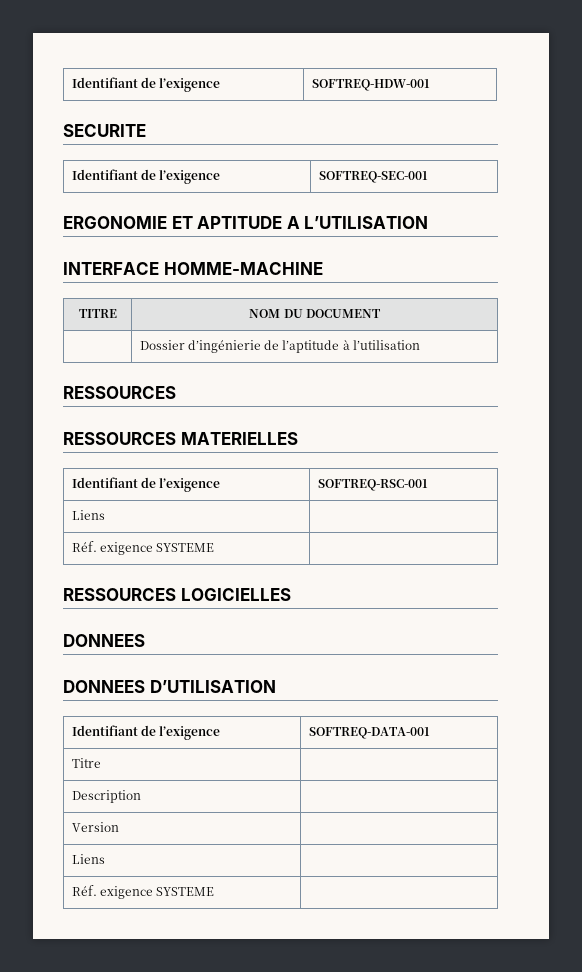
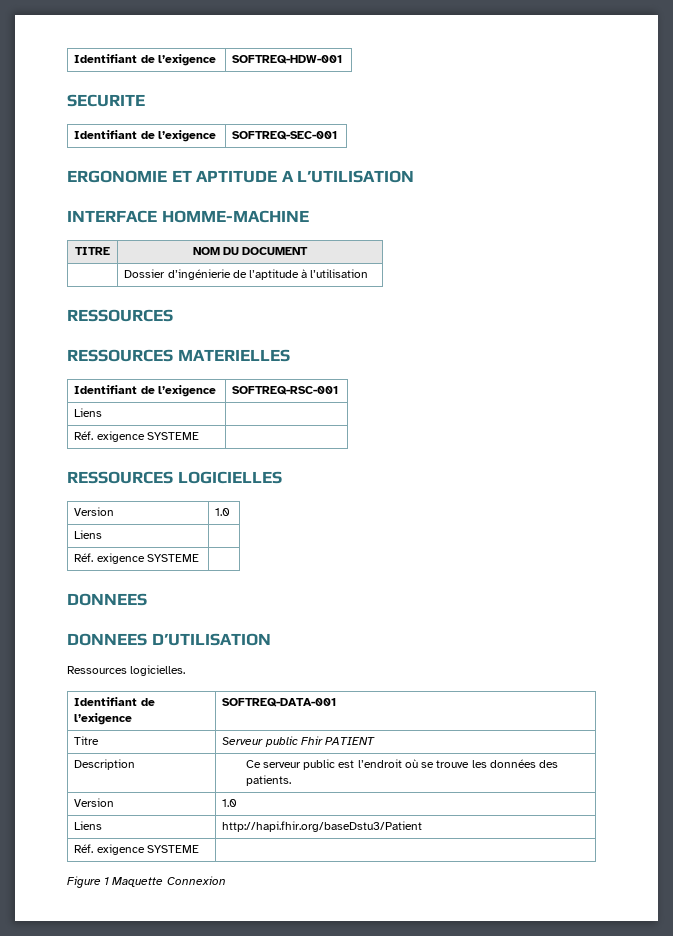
(291, 594) none -> [74,507,115,516] [215,508,231,516] [74,530,103,539] [74,553,199,564] // Version | 1.0 // Liens | // Réf. exigence SYSTEME |
(276, 686) none -> [67,665,186,676] // Ressources logicielles.
[71,790,141,803] [71,822,119,832] [71,854,105,864] [71,885,215,899] // Description | // Version | // Liens | // Réf. exigence SYSTEME | -> [222,736,375,747] [74,759,136,770] [245,759,559,770] [245,775,291,786] [74,798,115,807] [222,799,238,807] [74,821,103,830] [222,821,423,832] [74,844,199,855] [67,876,226,888] Serveur public Fhir PATIENT // Description | Ce serveur public est l’endroit où se trouve les données des patients. // Version | 1.0 // Liens | http://hapi.fhir.org/baseDstu3/Patient // Réf. exigence SYSTEME | // Figure 1 Maquette Connexion

